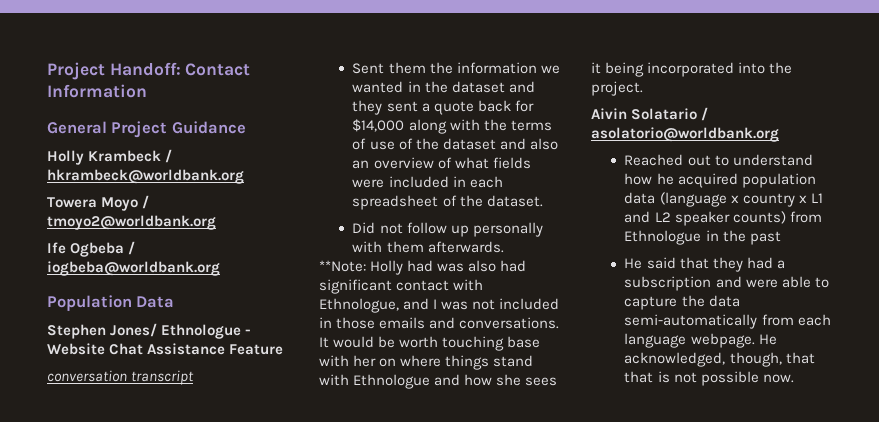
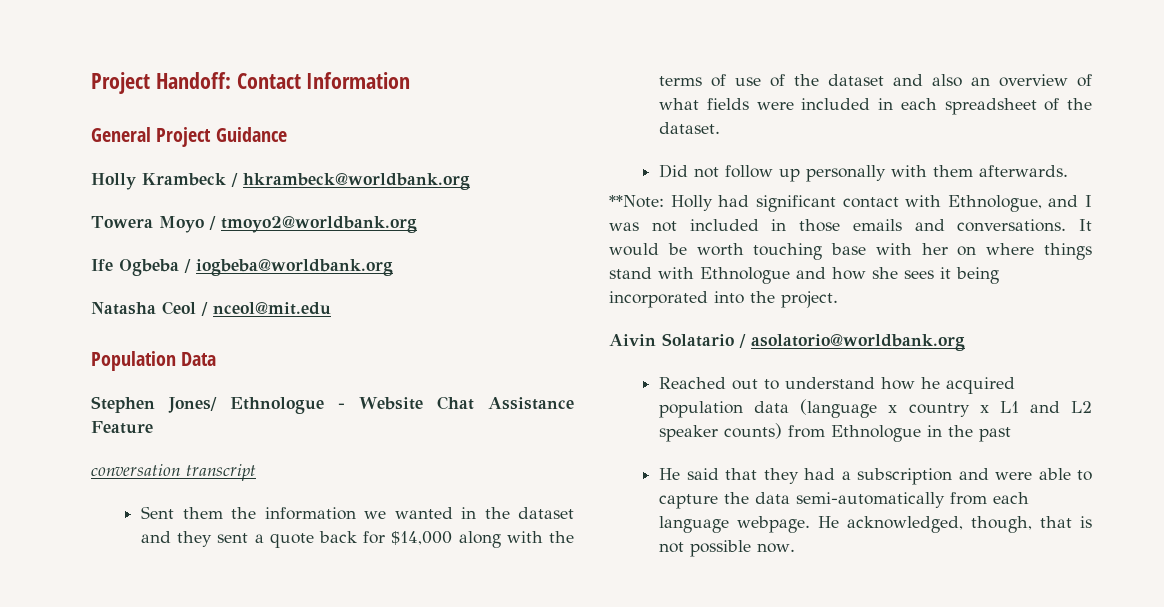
(220, 268) none -> [91,301,331,316] // Natasha Ceol / nceol@mit.edu
[437,260,527,272] was also had -> (750, 201) none
[624,371,654,383] that -> (1073, 522) none

